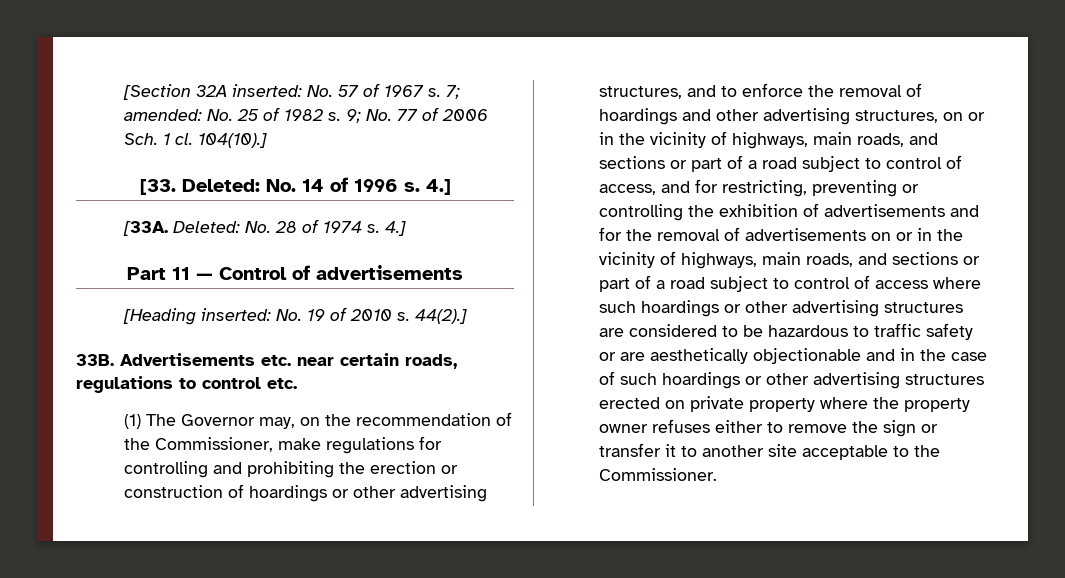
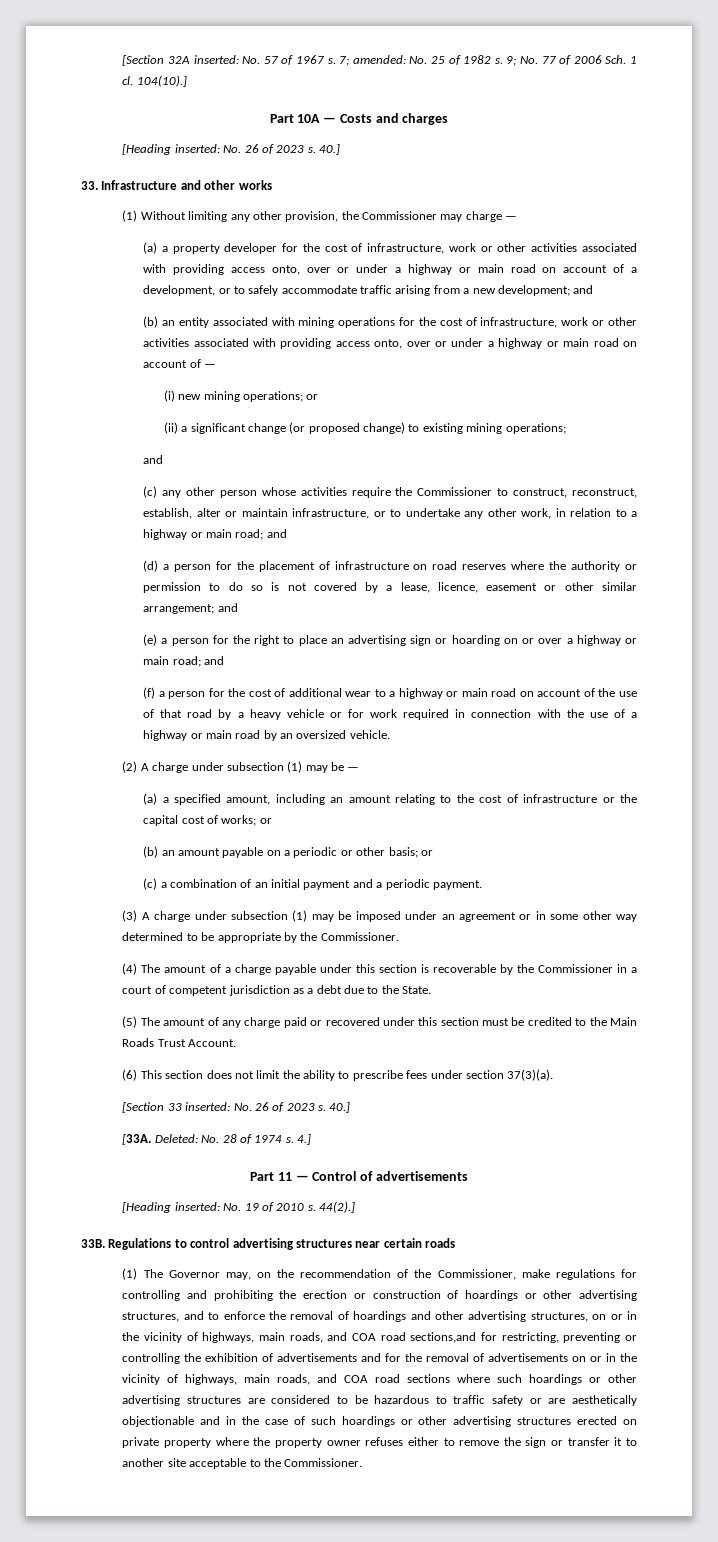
[139,177,451,195] [33. Deleted: No. 14 of 1996 s. 4.] -> [269,113,449,125] [122,144,341,155] [81,180,272,190] [122,210,518,222] [143,242,637,254] [143,264,638,275] [143,285,594,296] [143,316,637,328] [143,338,637,349] [143,359,216,368] [163,390,319,402] [163,422,566,434] [143,455,164,464] [143,486,637,498] [143,508,638,519] [143,529,287,540] [143,560,637,572] [143,582,637,593] [143,603,238,614] [143,634,637,646] [143,656,224,667] [143,687,638,699] [143,709,637,720] [143,730,390,741] [122,761,360,773] [143,793,637,805] [143,815,272,826] [143,846,433,858] [143,878,482,890] [122,910,638,922] [122,932,399,943] [122,963,638,975] [122,985,432,996] [122,1016,638,1028] [122,1038,237,1047] [122,1069,554,1081] [122,1102,351,1113] Part 10A — Costs and charges // [Heading inserted: No. 26 of 2023 s. 40.] // 33. Infrastructure and other works // (1) Without limiting any other provision, the Commissioner may charge — // (a) a property developer for the cost of infrastructure, work or other activities associated with providing access onto, over or under a highway or main road on account of a development, or to safely accommodate traffic arising from a new development; and // (b) an entity associated with mining operations for the cost of infrastructure, work or other activities associated with providing access onto, over or under a highway or main road on account of — // (i) new mining operations; or // (ii) a significant change (or proposed change) to existing mining operations; // and // (c) any other person whose activities require the Commissioner to construct, reconstruct, establish, alter or maintain infrastructure, or to undertake any other work, in relation to a highway or main road; and // (d) a person for the placement of infrastructure on road reserves where the authority or permission to do so is not covered by a lease, licence, easement or other similar arrangement; and // (e) a person for the right to place an advertising sign or hoarding on or over a highway or main road; and // (f) a person for the cost of additional wear to a highway or main road on account of the use of that road by a heavy vehicle or for work required in connection with the use of a highway or main road by an oversized vehicle. // (2) A charge under subsection (1) may be — // (a) a specified amount, including an amount relating to the cost of infrastructure or the capital cost of works; or // (b) an amount payable on a periodic or other basis; or // (c) a combination of an initial payment and a periodic payment. // (3) A charge under subsection (1) may be imposed under an agreement or in some other way determined to be appropriate by the Commissioner. // (4) The amount of a charge payable under this section is recoverable by the Commissioner in a court of competent jurisdiction as a debt due to the State. // (5) The amount of any charge paid or recovered under this section must be credited to the Main Roads Trust Account. // (6) This section does not limit the ability to prescribe fees under section 37(3)(a). // [Section 33 inserted: No. 26 of 2023 s. 40.]
[120,353,457,369] [76,376,297,393] Advertisements etc. near certain roads, regulations to control etc. -> [108,1238,455,1250] Regulations to control advertising structures near certain roads
[598,155,962,172] [598,181,690,195] sections or part of a road subject to control of access, and -> [352,1332,477,1343] COA road sections,and
[891,252,980,265] [598,275,928,292] sections or part of a road subject to control of access -> [344,1374,451,1383] COA road sections

